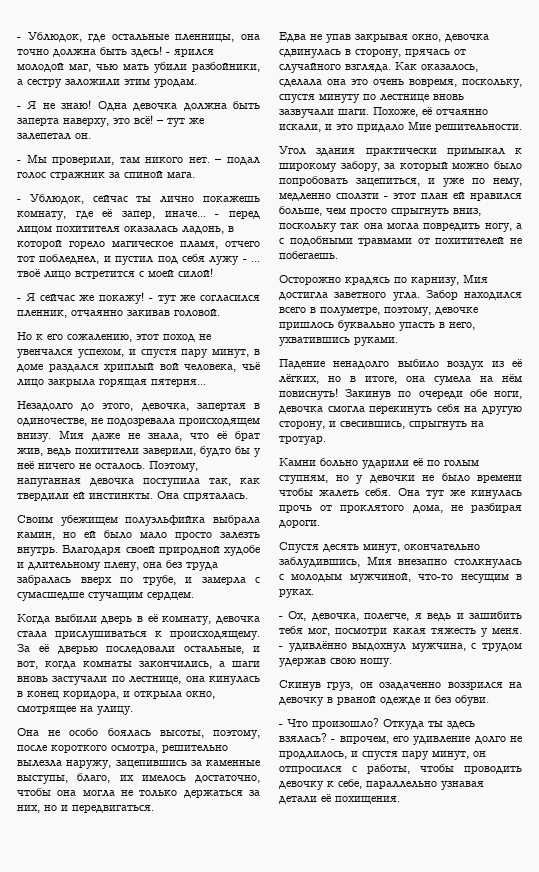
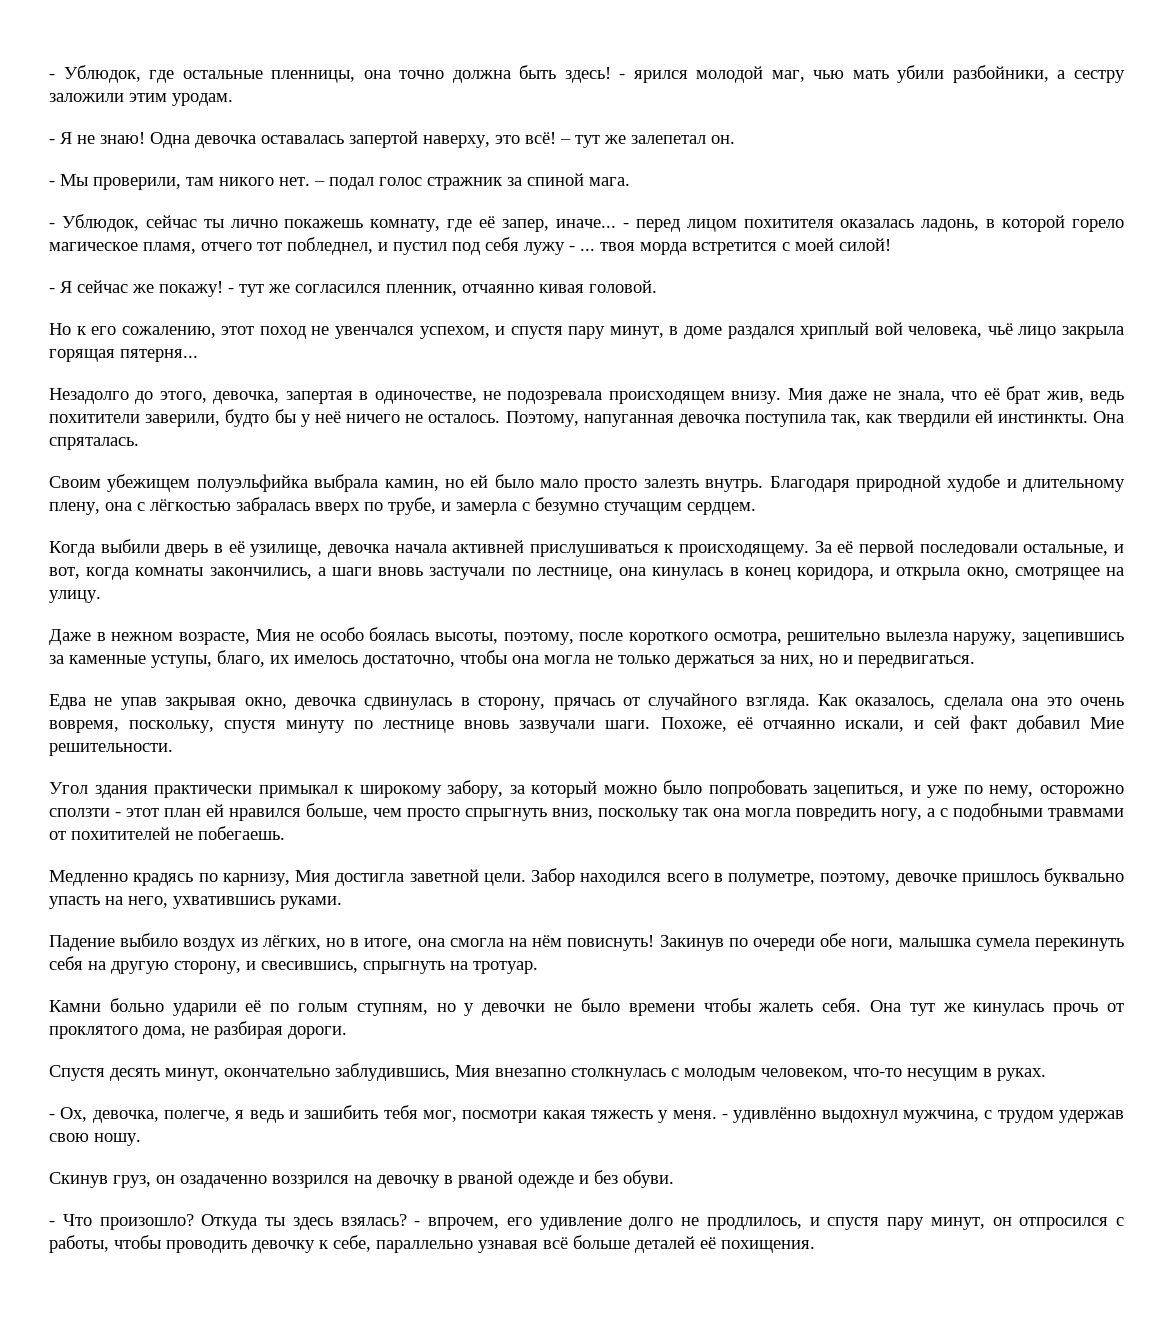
[183,101,260,111] [17,118,59,126] должна быть заперта -> [261,131,418,148] оставалась запертой
[17,269,71,279] твоё лицо -> [600,242,687,255] твоя морда
[127,310,170,316] закивав -> [539,284,584,293] кивая
[125,546,155,553] своей -> (850, 484) none
[166,560,218,571] без труда -> [137,499,231,511] с лёгкостью
[17,591,84,601] сумасшедше -> [535,497,599,515] безумно
[162,615,260,625] [17,631,47,638] комнату, девочка стала -> [250,540,525,557] узилище, девочка начала активней
[57,646,98,654] дверью -> [859,540,915,557] первой
[17,728,39,736] Она -> [49,629,291,645] Даже в нежном возрасте, Мия
[17,775,68,784] выступы, -> [151,655,212,668] уступы,
[336,124,404,132] это придало -> [933,715,1080,733] сей факт добавил
[279,192,331,201] медленно -> [1039,785,1124,798] осторожно
[279,275,341,285] Осторожно -> [49,870,128,886] Медленно
[334,292,420,301] заветного угла. -> [409,869,526,886] заветной цели.
[439,322,445,328] в -> [105,896,123,905] на
[333,361,390,369] ненадолго -> (115, 943) none
[512,359,522,367] её -> (258, 942) none
[434,375,471,385] сумела -> [449,938,504,947] смогла
[279,405,365,414] девочка смогла -> [898,938,1030,951] малышка сумела
[349,573,411,583] мужчиной, -> [761,1068,848,1080] человеком,
[279,796,317,804] детали -> [543,1235,695,1253] всё больше деталей

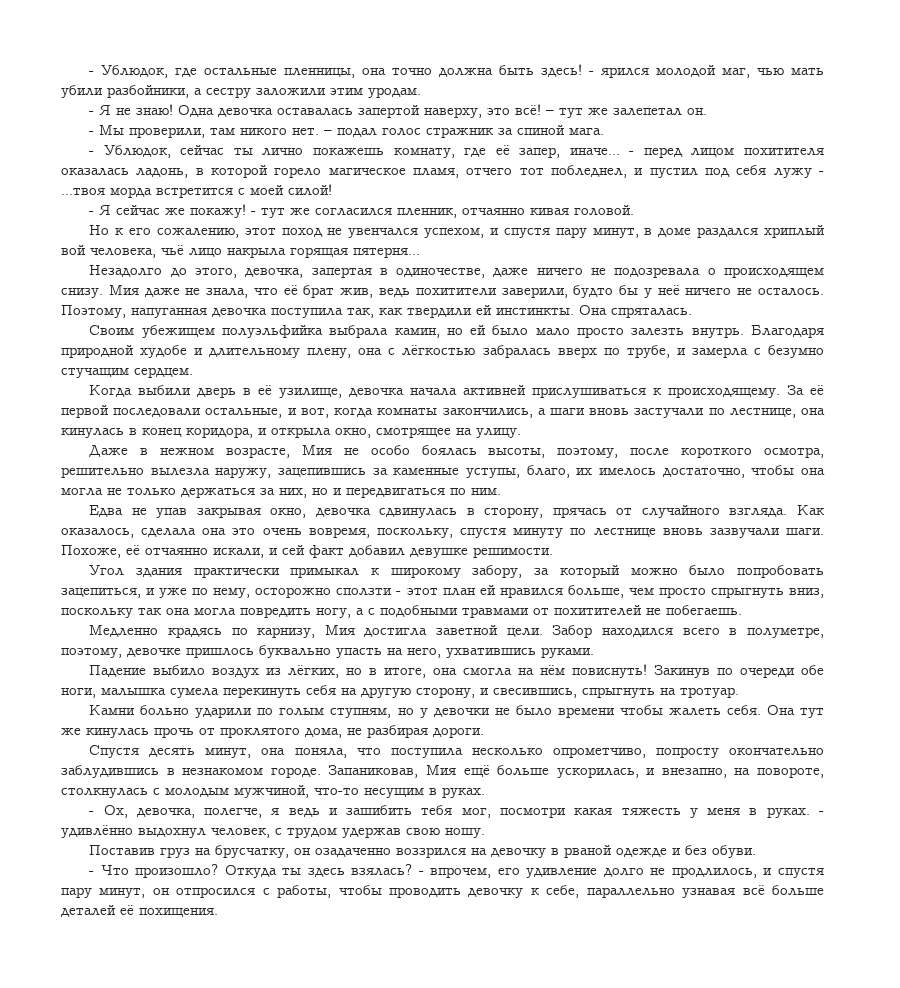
[580,242,635,251] ... твоя -> [61,188,105,195] ...твоя
[1061,326,1124,339] закрыла -> [227,247,286,258] накрыла
[482,391,782,404] не подозревала происходящем внизу. -> [493,267,825,278] [61,288,103,298] даже ничего не подозревала о происходящем снизу.
[858,655,975,668] передвигаться. -> [346,487,501,498] передвигаться по ним.
[1089,717,1124,729] [49,743,173,756] Мие решительности. -> [410,547,553,558] девушке решимости.
[245,1000,262,1012] её -> (253, 712) none
[224,1063,566,1081] окончательно заблудившись, Мия внезапно -> [261,747,824,758] [61,764,824,778] она поняла, что поступила несколько опрометчиво, попросту окончательно заблудившись в незнакомом городе. Запаниковав, Мия ещё больше ускорилась, и внезапно, на повороте,
[761,1068,848,1080] человеком, -> [234,785,309,798] мужчиной,
[672,1110,717,1119] меня. -> [707,807,810,818] меня в руках.
[903,1110,980,1123] мужчина, -> [211,828,270,838] человек,
[49,1172,151,1188] Скинув груз, -> [89,845,290,858] Поставив груз на брусчатку,

